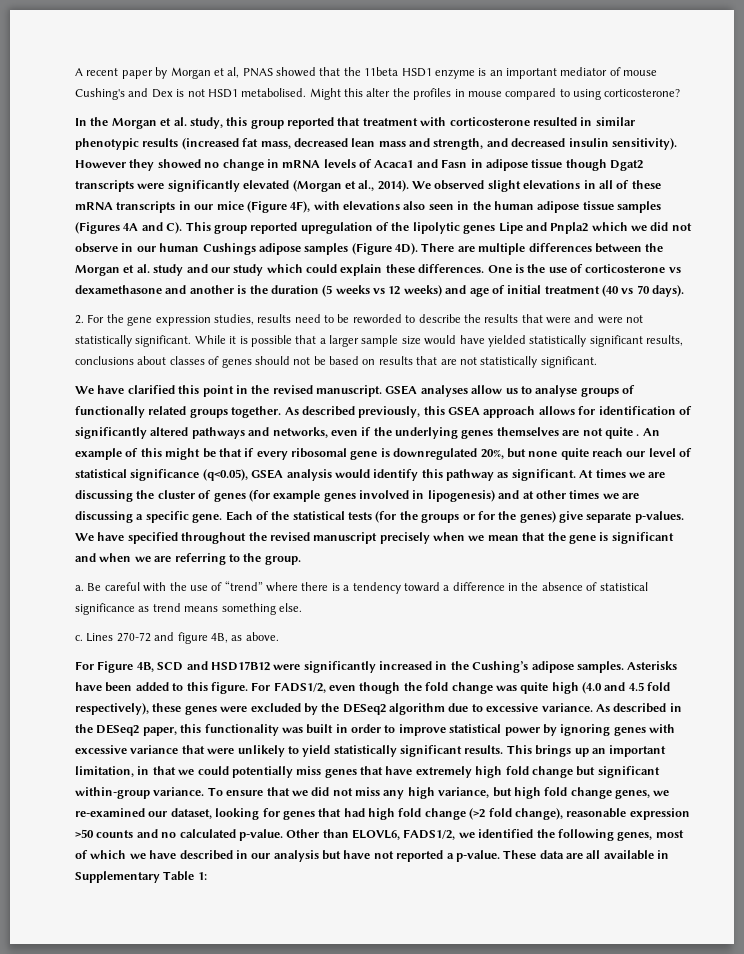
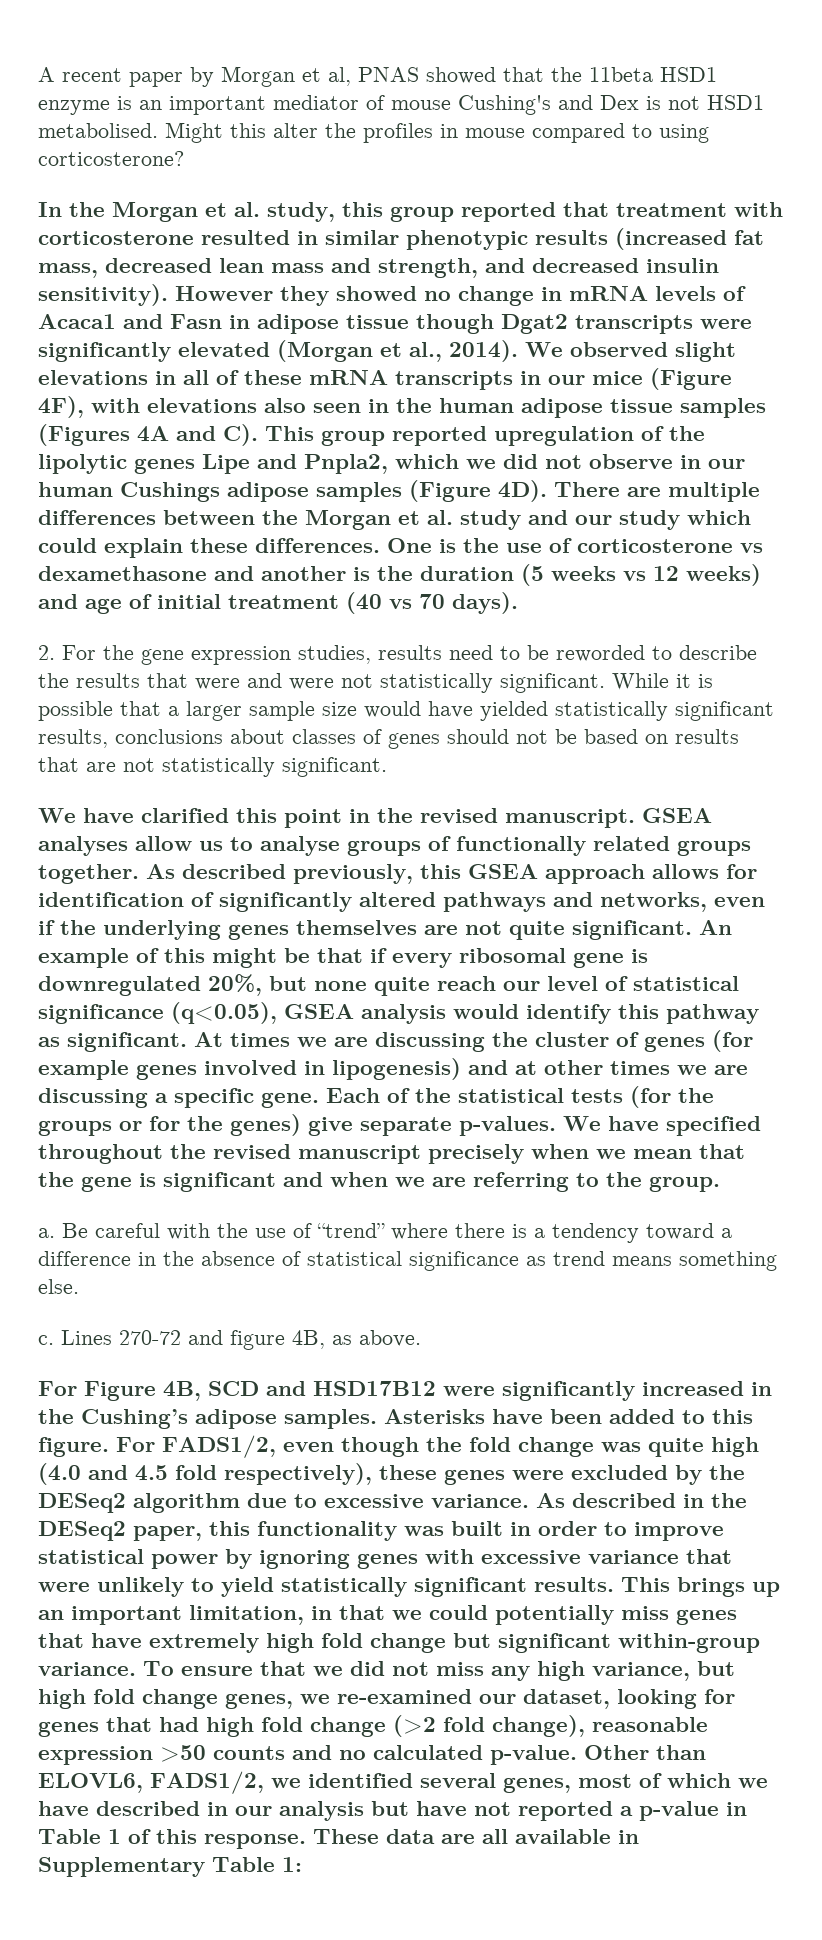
[550,222,589,234] Pnpla2 -> [304,454,388,474] Pnpla2,
[636,434,640,436] . -> [572,920,692,940] significant.
[536,829,614,841] the following -> [420,1773,496,1788] several
[455,850,500,862] p-value. -> [639,1801,747,1821] [38,1829,306,1849] p-value in Table 1 of this response.

